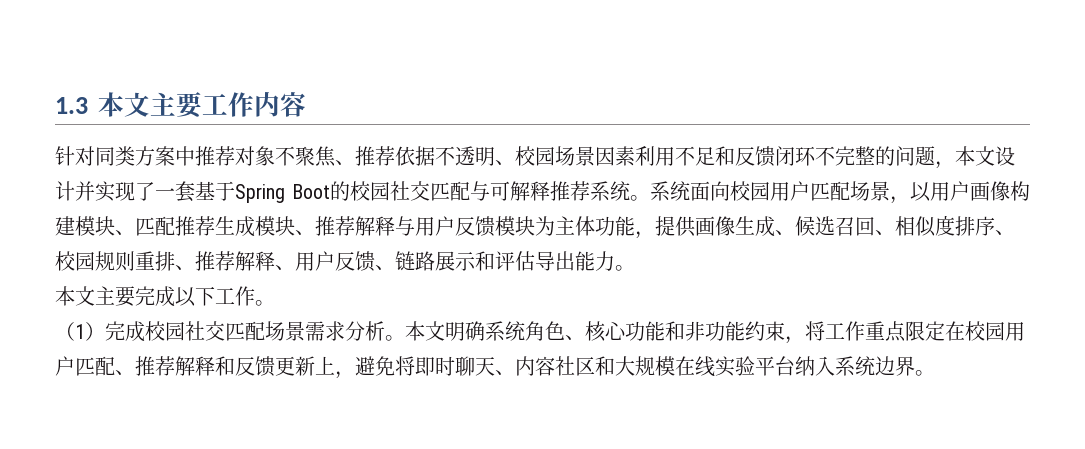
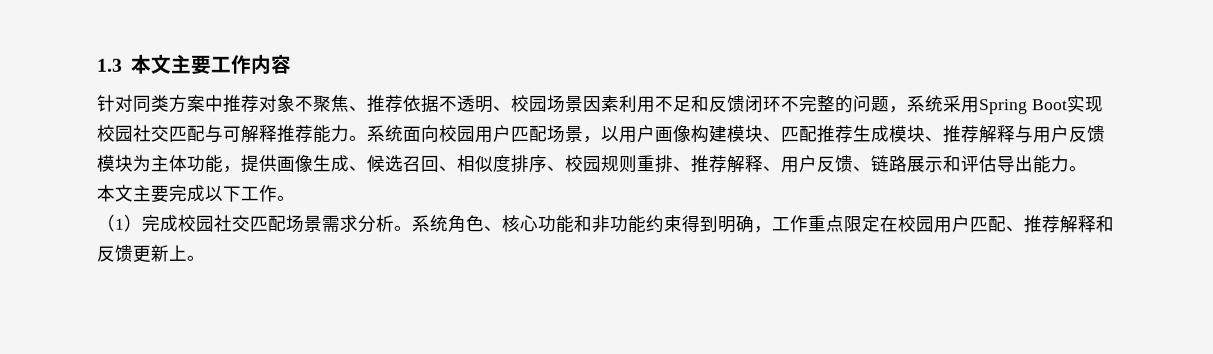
[955,146,1015,166] [55,181,350,203] 本文设计并实现了一套基于Spring Boot的 -> [907,95,1104,115] 系统采用Spring Boot实现
[590,181,630,201] 系统 -> [313,124,350,143] 能力
[405,321,485,341] 本文明确 -> (412, 228) none
[785,321,825,344] ，将 -> [681,215,772,234] 得到明确，
[335,356,915,379] ，避免将即时聊天、内容社区和大规模在线实验平台纳入系统边界 -> (187, 252) none

